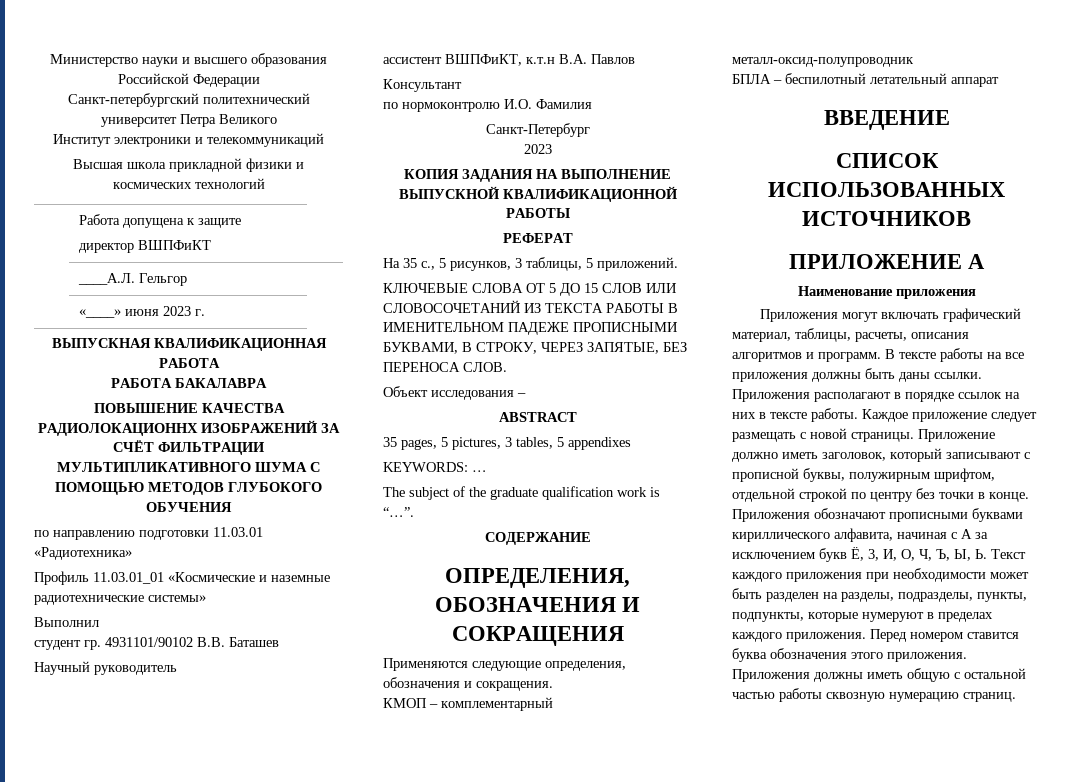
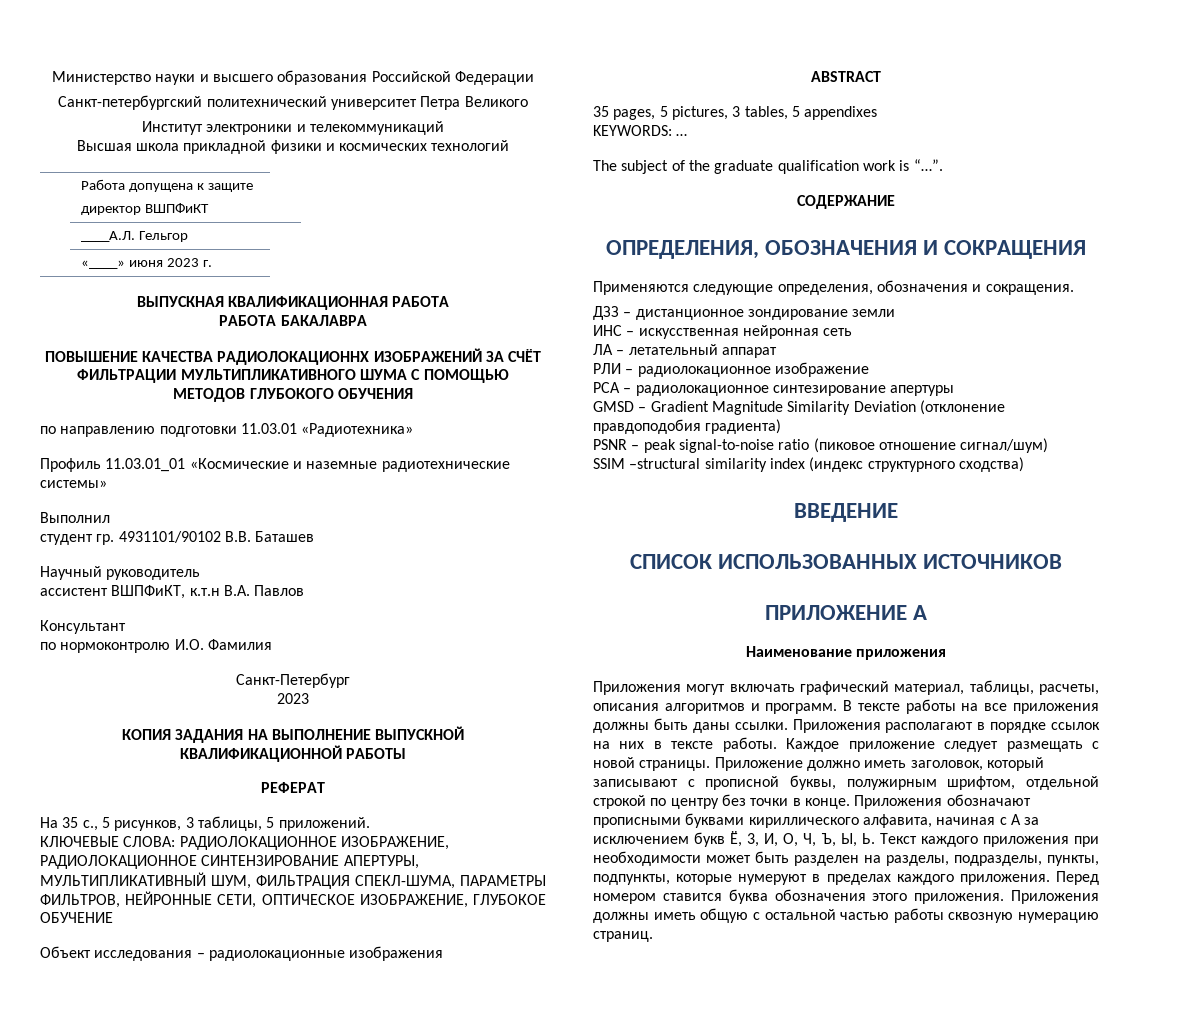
[472,283,677,296] [383,300,678,313] [383,322,678,335] [383,342,687,354] [383,362,507,372] СЛОВА ОТ 5 ДО 15 СЛОВ ИЛИ СЛОВОСОЧЕТАНИЙ ИЗ ТЕКСТА РАБОТЫ В ИМЕНИТЕЛЬНОМ ПАДЕЖЕ ПРОПИСНЫМИ БУКВАМИ, В СТРОКУ, ЧЕРЕЗ ЗАПЯТЫЕ, БЕЗ ПЕРЕНОСА СЛОВ. -> [123,836,449,850] [40,855,419,869] [40,872,546,889] [40,891,546,908] [40,912,113,923] СЛОВА: РАДИОЛОКАЦИОННОЕ ИЗОБРАЖЕНИЕ, РАДИОЛОКАЦИОННОЕ СИНТЕНЗИРОВАНИЕ АПЕРТУРЫ, МУЛЬТИПЛИКАТИВНЫЙ ШУМ, ФИЛЬТРАЦИЯ СПЕКЛ-ШУМА, ПАРАМЕТРЫ ФИЛЬТРОВ, НЕЙРОННЫЕ СЕТИ, ОПТИЧЕСКОЕ ИЗОБРАЖЕНИЕ, ГЛУБОКОЕ ОБУЧЕНИЕ
(526, 395) none -> [208,946,444,961] радиолокационные изображения
[383,697,553,711] [732,57,914,67] [732,73,999,87] КМОП – комплементарный металл-оксид-полупроводник // БПЛА – беспилотный летательный аппарат -> [593,306,896,320] [593,325,853,339] [593,344,777,358] [593,362,869,377] [593,382,955,396] [593,400,1005,415] [593,419,782,434] [593,438,1049,453] [593,457,1024,472] ДЗЗ – дистанционное зондирование земли // ИНС – искусственная нейронная сеть // ЛА – летательный аппарат // РЛИ – радиолокационное изображение // РСА – радиолокационное синтезирование апертуры // GMSD – Gradient Magnitude Similarity Deviation (отклонение правдоподобия градиента) // PSNR – peak signal-to-noise ratio (пиковое отношение сигнал/шум) // SSIM –structural similarity index (индекс структурного сходства)

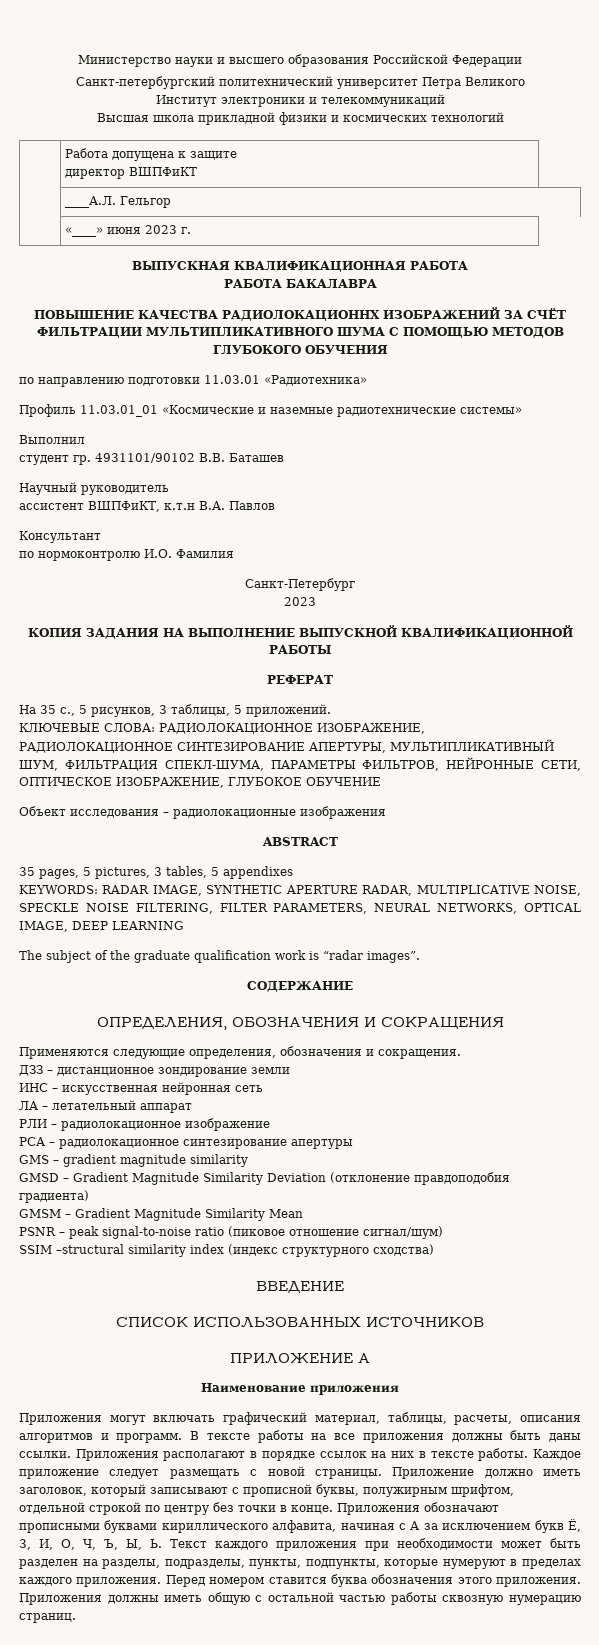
[201,855,340,866] СИНТЕНЗИРОВАНИЕ -> [177,742,305,751] СИНТЕЗИРОВАНИЕ
[676,134,688,136] … -> [102,885,581,896] [19,903,581,914] [19,921,184,932] RADAR IMAGE, SYNTHETIC APERTURE RADAR, MULTIPLICATIVE NOISE, SPECKLE NOISE FILTERING, FILTER PARAMETERS, NEURAL NETWORKS, OPTICAL IMAGE, DEEP LEARNING
[913,159,943,171] “…”. -> [323,950,420,963] “radar images”.
(955, 390) none -> [19,1154,248,1167] // GMS – gradient magnitude similarity
(782, 426) none -> [19,1208,303,1221] // GMSM – Gradient Magnitude Similarity Mean

